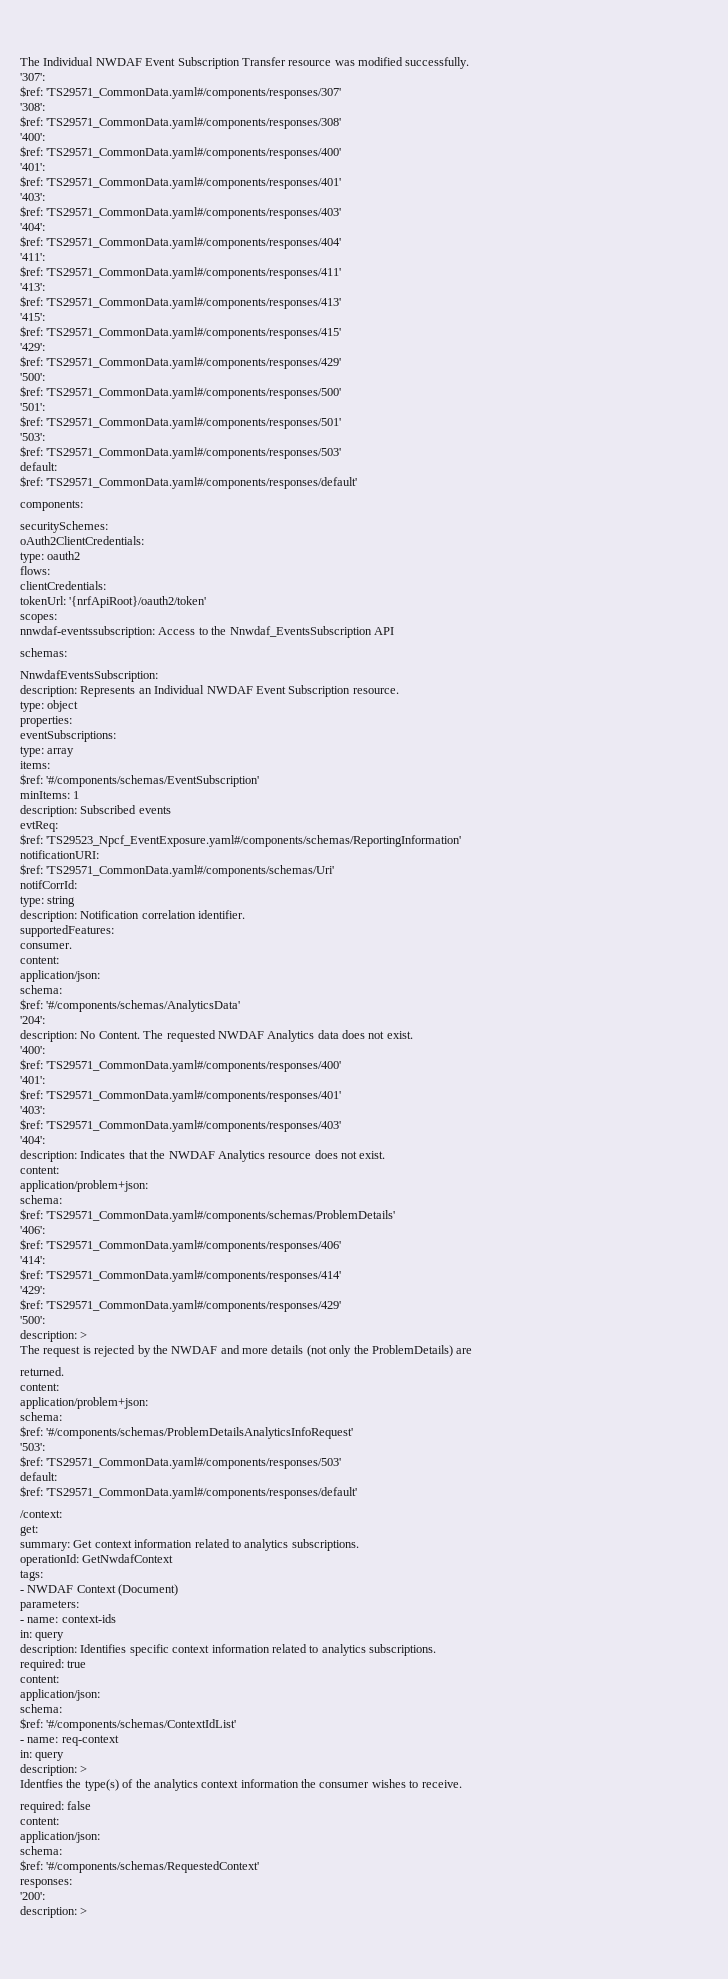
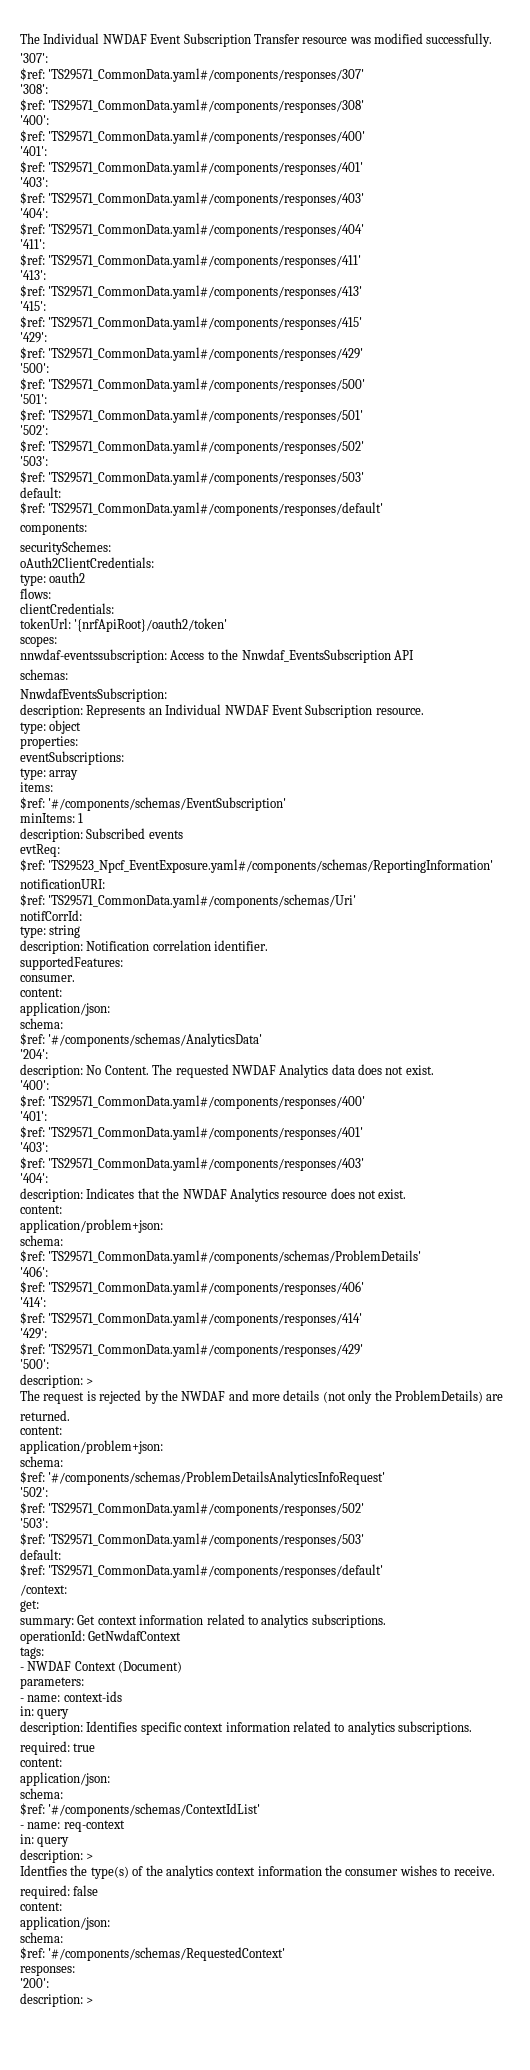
(342, 423) none -> [20,425,48,435] [20,440,365,454] // '502': // $ref: 'TS29571_CommonData.yaml#/components/responses/502'
(354, 1433) none -> [20,1487,48,1497] [20,1502,365,1516] // '502': // $ref: 'TS29571_CommonData.yaml#/components/responses/502'

